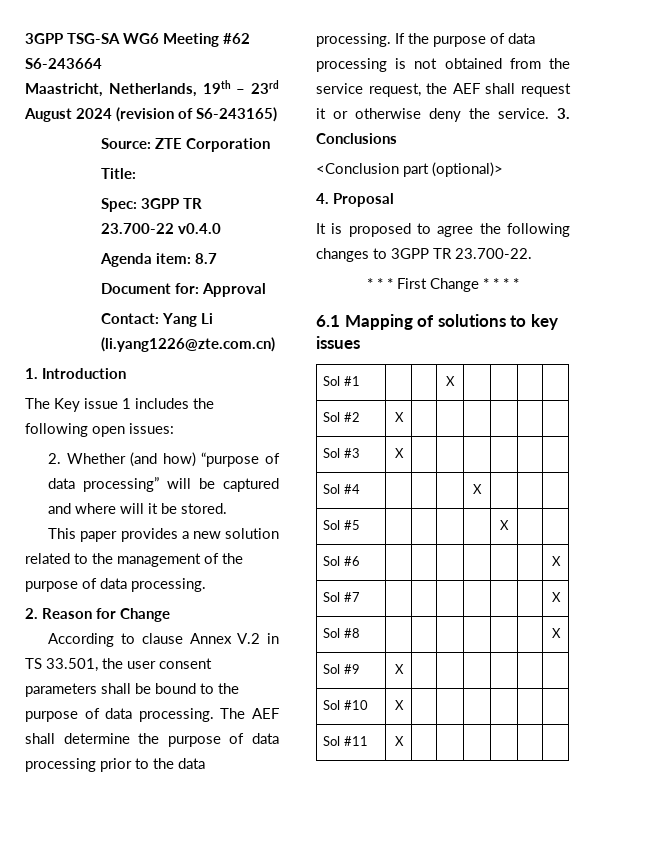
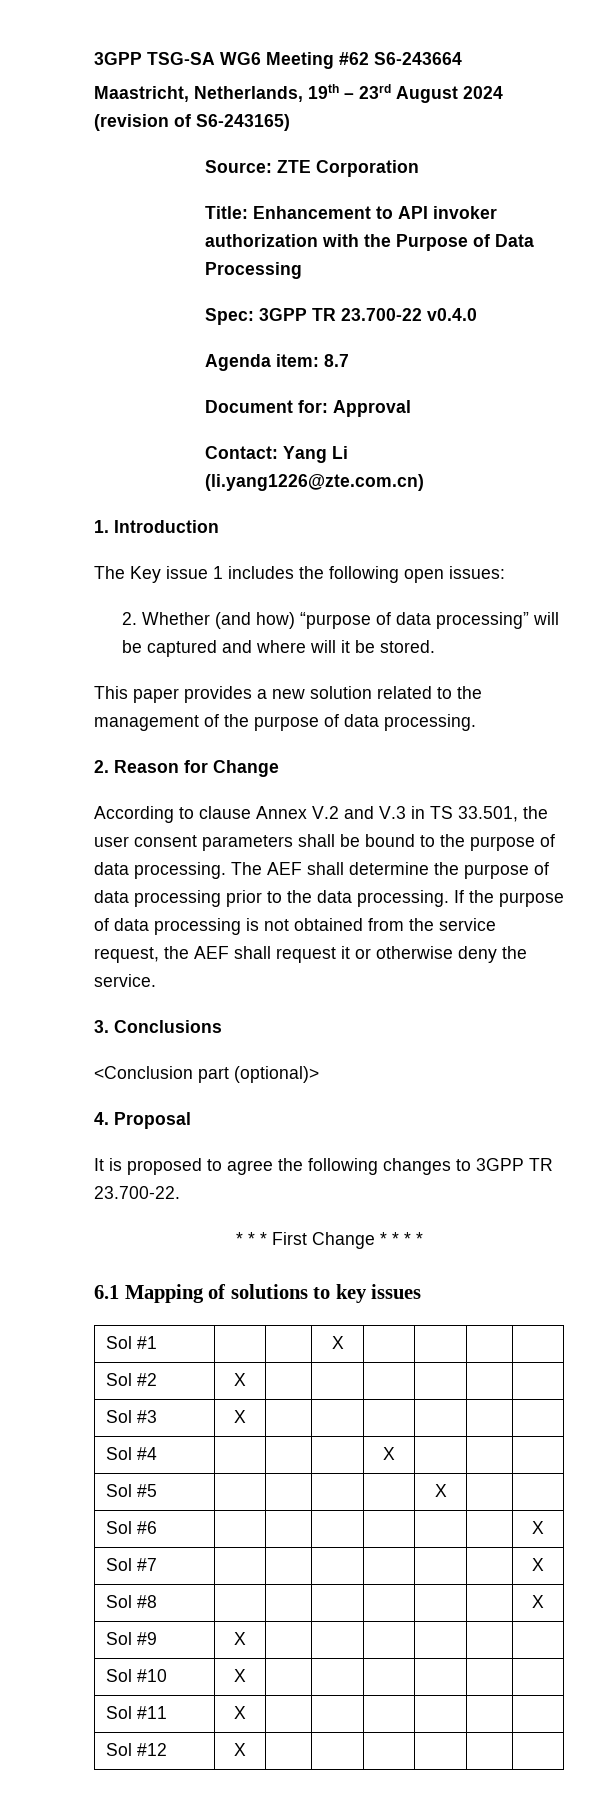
(137, 173) none -> [252,206,497,219] [204,234,534,251] [204,262,302,279] Enhancement to API invoker authorization with the Purpose of Data Processing
(261, 638) none -> [344,806,406,819] and V.3
(549, 113) none -> (156, 980) //
(404, 741) none -> [106,1743,168,1756] [234,1743,246,1756] // Sol #12 | X | | | | | |

